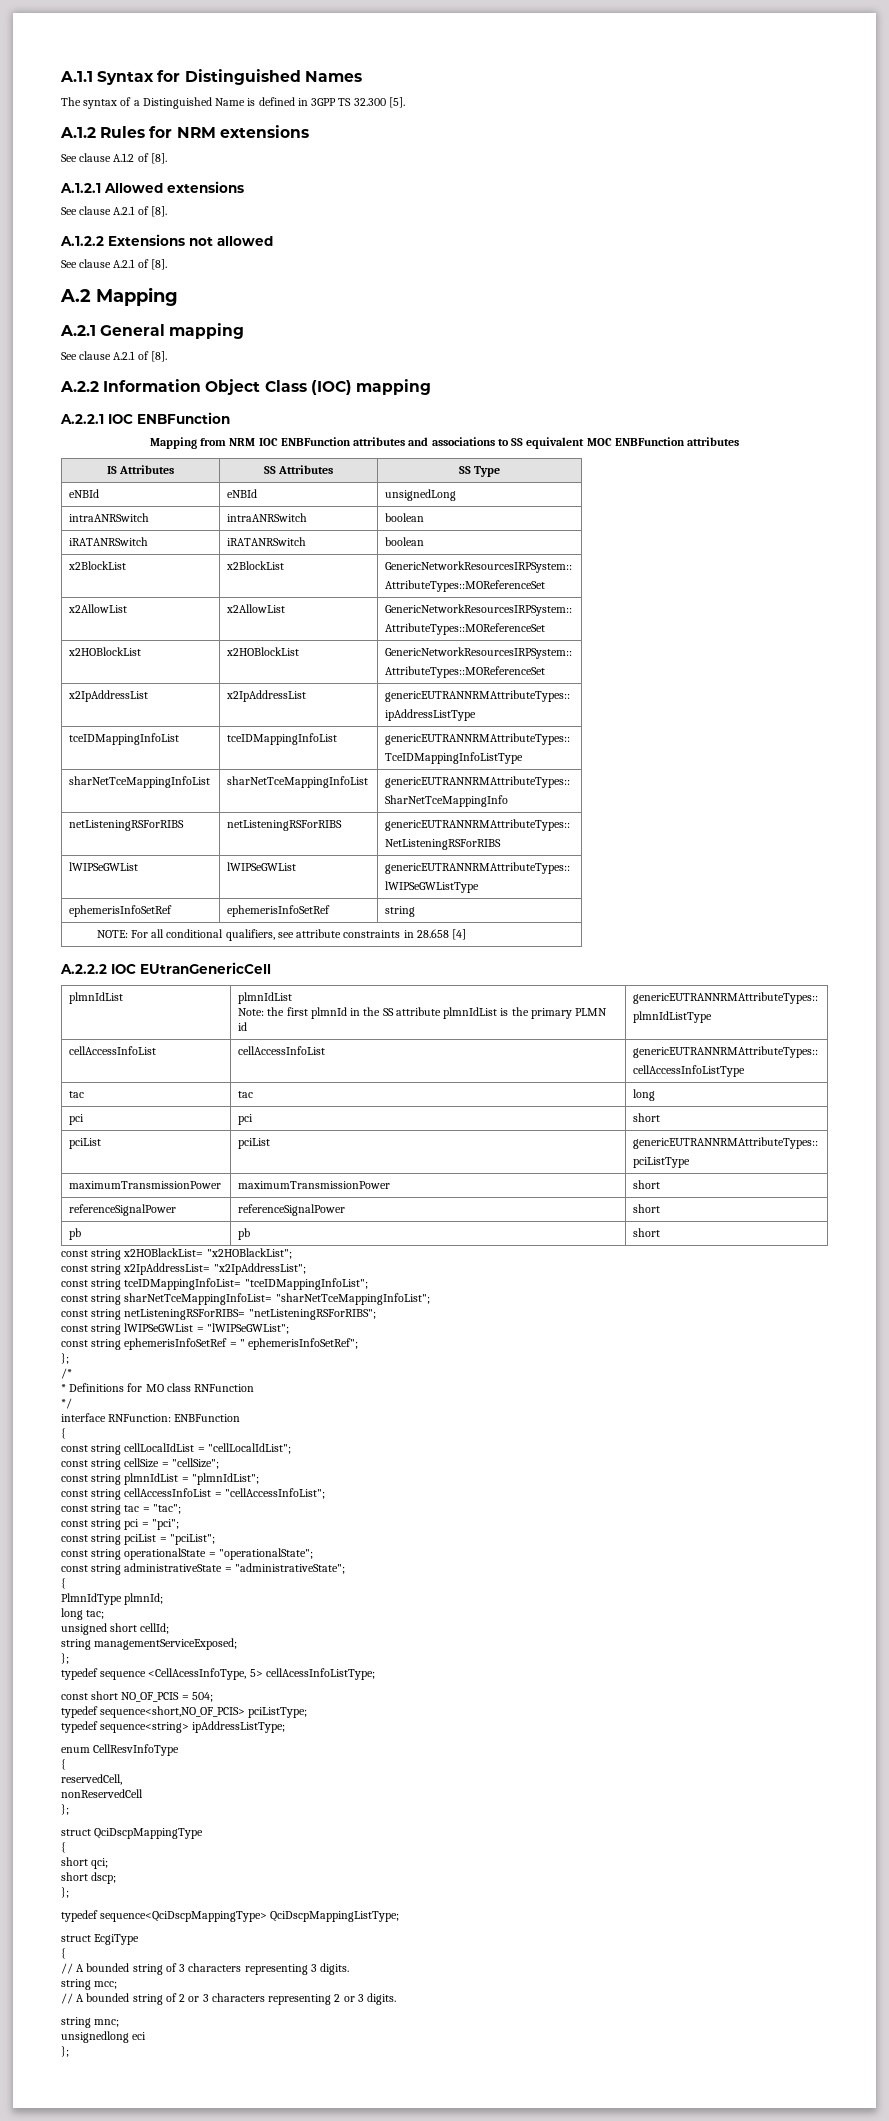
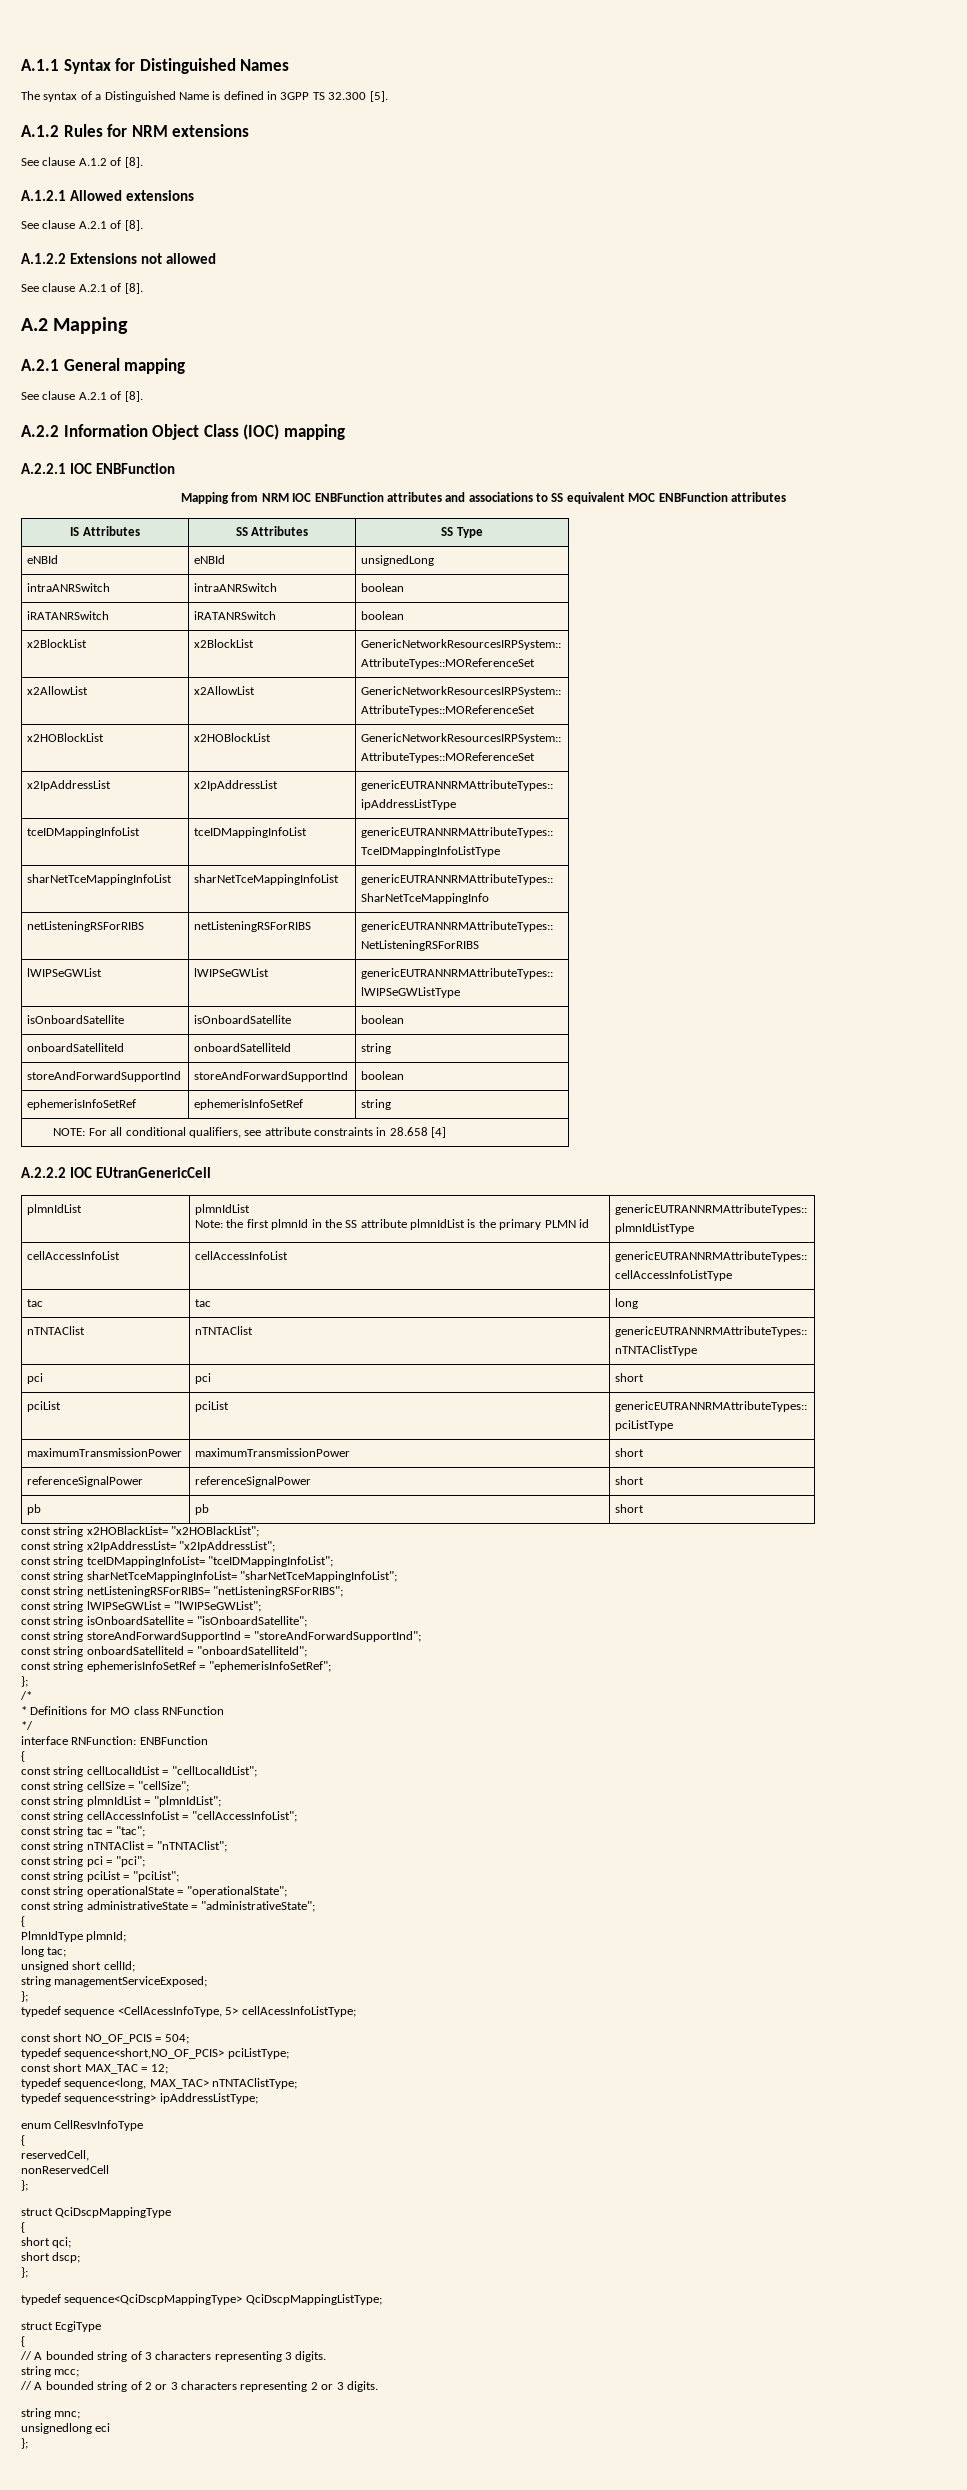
(480, 887) none -> [27,1015,125,1024] [194,1015,292,1024] [361,1015,405,1024] [27,1043,125,1052] [194,1043,292,1052] [361,1043,392,1054] [27,1071,182,1082] [194,1071,349,1082] [361,1071,405,1080] // isOnboardSatellite | isOnboardSatellite | boolean // onboardSatelliteId | onboardSatelliteId | string // storeAndForwardSupportInd | storeAndForwardSupportInd | boolean
(656, 1095) none -> [27,1326,86,1335] [195,1326,254,1335] [615,1326,808,1337] [615,1345,698,1356] // nTNTAClist | nTNTAClist | genericEUTRANNRMAttributeTypes:: // nTNTAClistType
(289, 1328) none -> [21,1616,307,1627] [21,1631,421,1642] [21,1646,307,1657] // const string isOnboardSatellite = "isOnboardSatellite"; // const string storeAndForwardSupportInd = "storeAndForwardSupportInd"; // const string onboardSatelliteId = "onboardSatelliteId";
[239,1338,359,1350] " ephemerisInfoSetRef"; -> [208,1661,331,1672] "ephemerisInfoSetRef";
(181, 1509) none -> [21,1841,227,1852] // const string nTNTAClist = "nTNTAClist";
(308, 1712) none -> [21,2063,168,2074] [21,2078,298,2089] // const short MAX_TAC = 12; // typedef sequence<long, MAX_TAC> nTNTAClistType;

